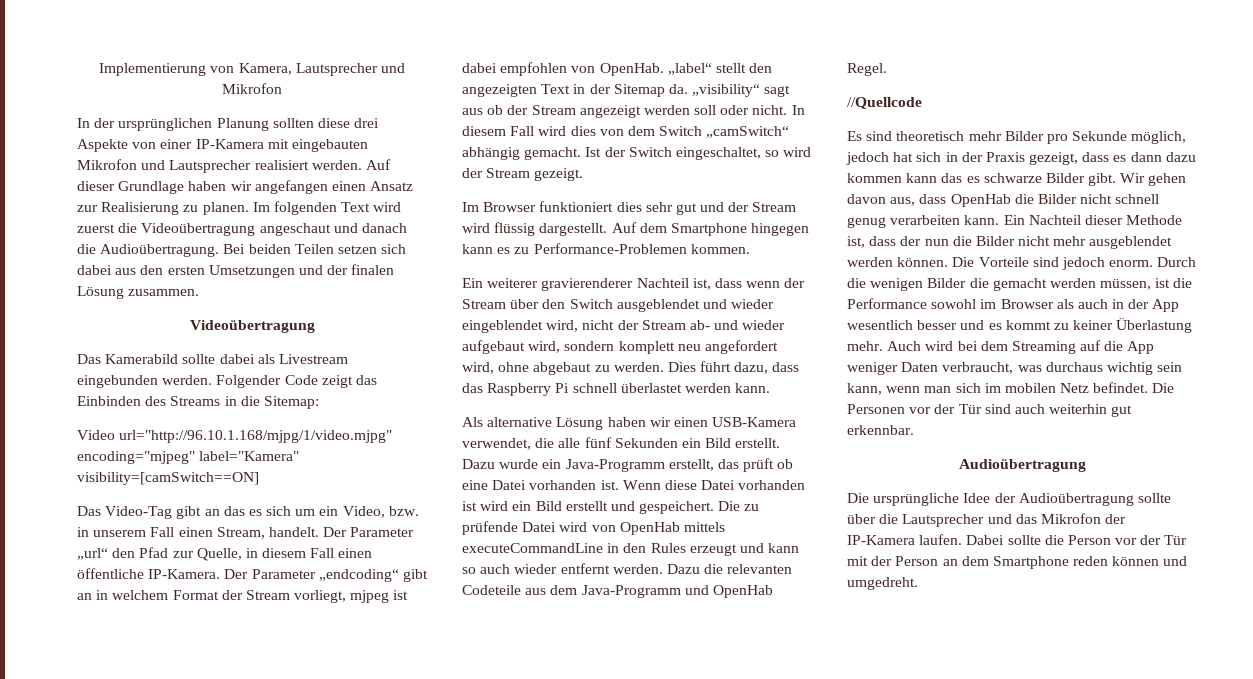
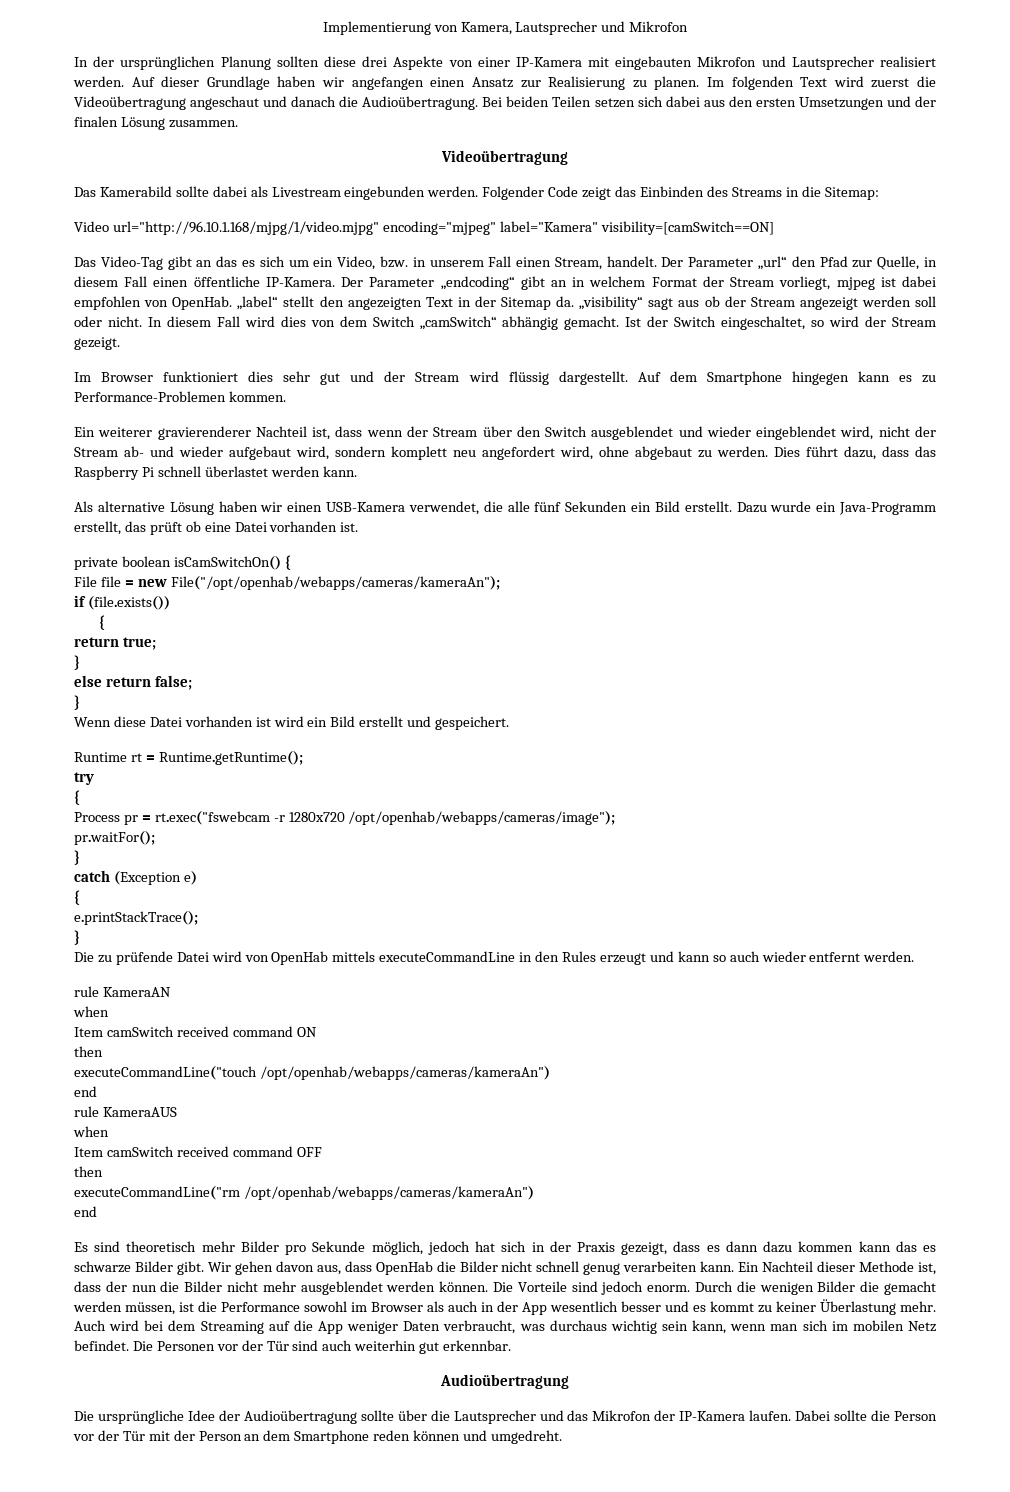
(619, 485) none -> [74,555,291,570] [74,576,500,590] [74,595,170,610] [99,615,106,630] [74,637,156,650] [74,655,80,670] [74,675,192,690] [74,695,80,710] // private boolean isCamSwitchOn() { // File file = new File("/opt/openhab/webapps/cameras/kameraAn"); // if (file.exists()) // { // return true; // } // else return false; // } //
(715, 507) none -> [74,751,303,765] [74,772,94,785] [74,790,80,805] [74,811,616,825] [74,831,155,845] [74,850,80,865] [74,870,197,885] [74,890,80,905] [74,911,198,925] [74,930,80,945] // Runtime rt = Runtime.getRuntime(); // try // { // Process pr = rt.exec("fswebcam -r 1280x720 /opt/openhab/webapps/cameras/image"); // pr.waitFor(); // } // catch (Exception e) // { // e.printStackTrace(); // } //
[666,564,793,574] [462,585,773,598] [847,63,887,76] [847,97,922,109] Dazu die relevanten Codeteile aus dem Java-Programm und OpenHab Regel. // //Quellcode -> [74,986,171,997] [73,1006,109,1017] [74,1026,317,1037] [74,1046,103,1057] [74,1066,550,1080] [74,1086,97,1097] [74,1106,177,1117] [73,1126,109,1137] [74,1146,322,1157] [74,1166,103,1177] [74,1186,534,1200] [74,1206,97,1217] // rule KameraAN // when // Item camSwitch received command ON // then // executeCommandLine("touch /opt/openhab/webapps/cameras/kameraAn") // end // rule KameraAUS // when // Item camSwitch received command OFF // then // executeCommandLine("rm /opt/openhab/webapps/cameras/kameraAn") // end

